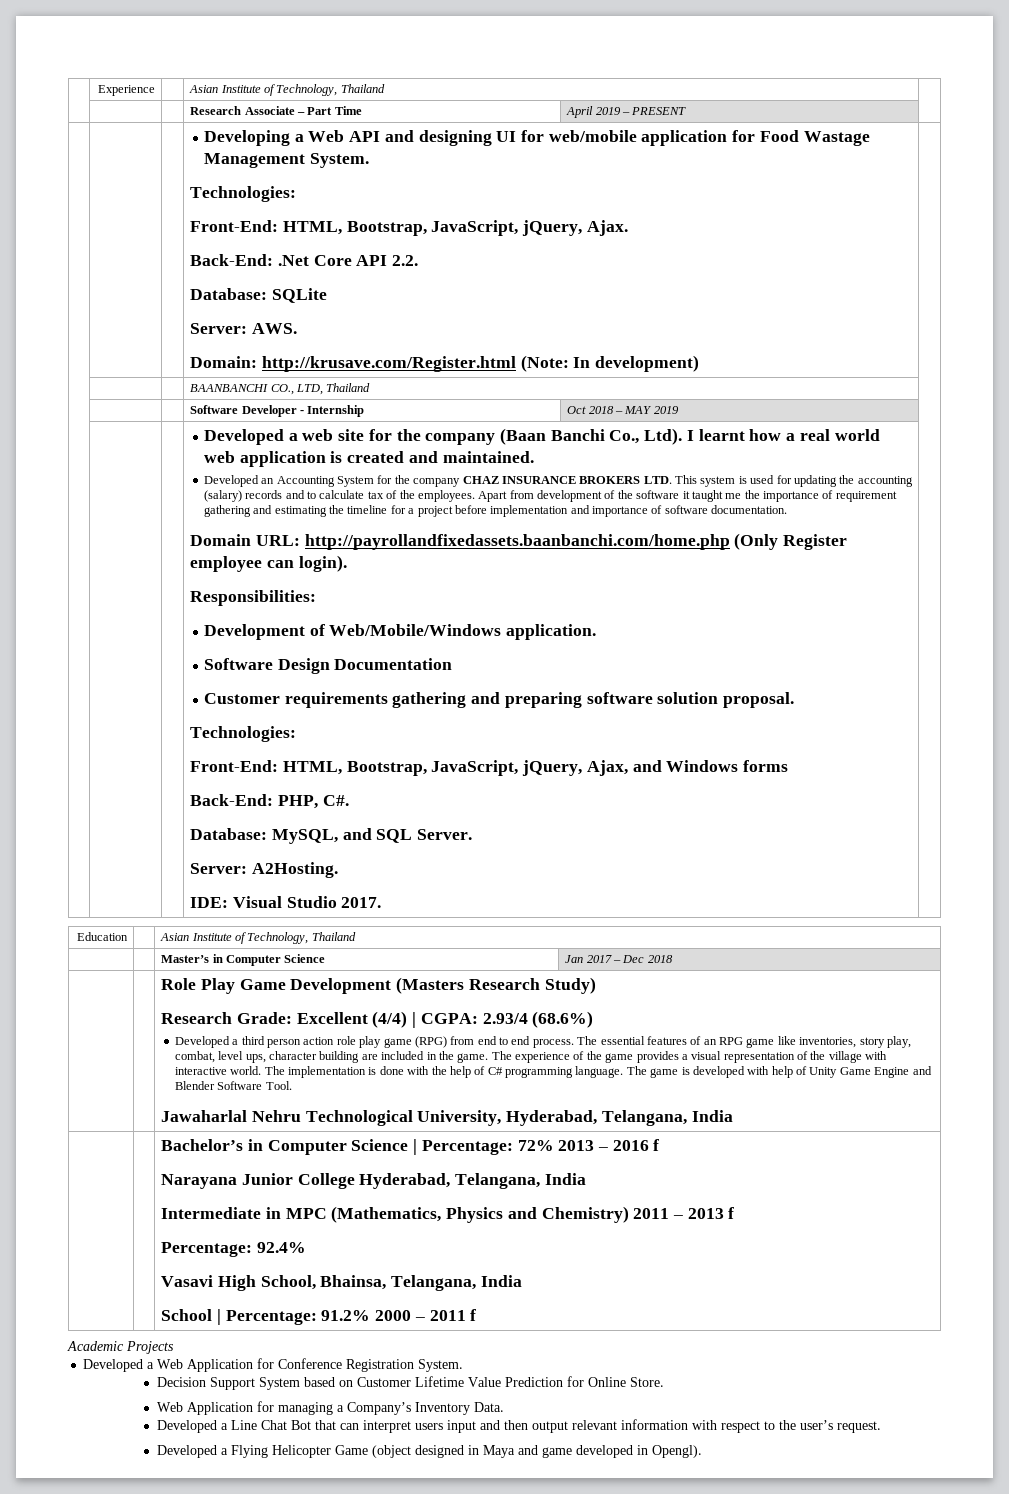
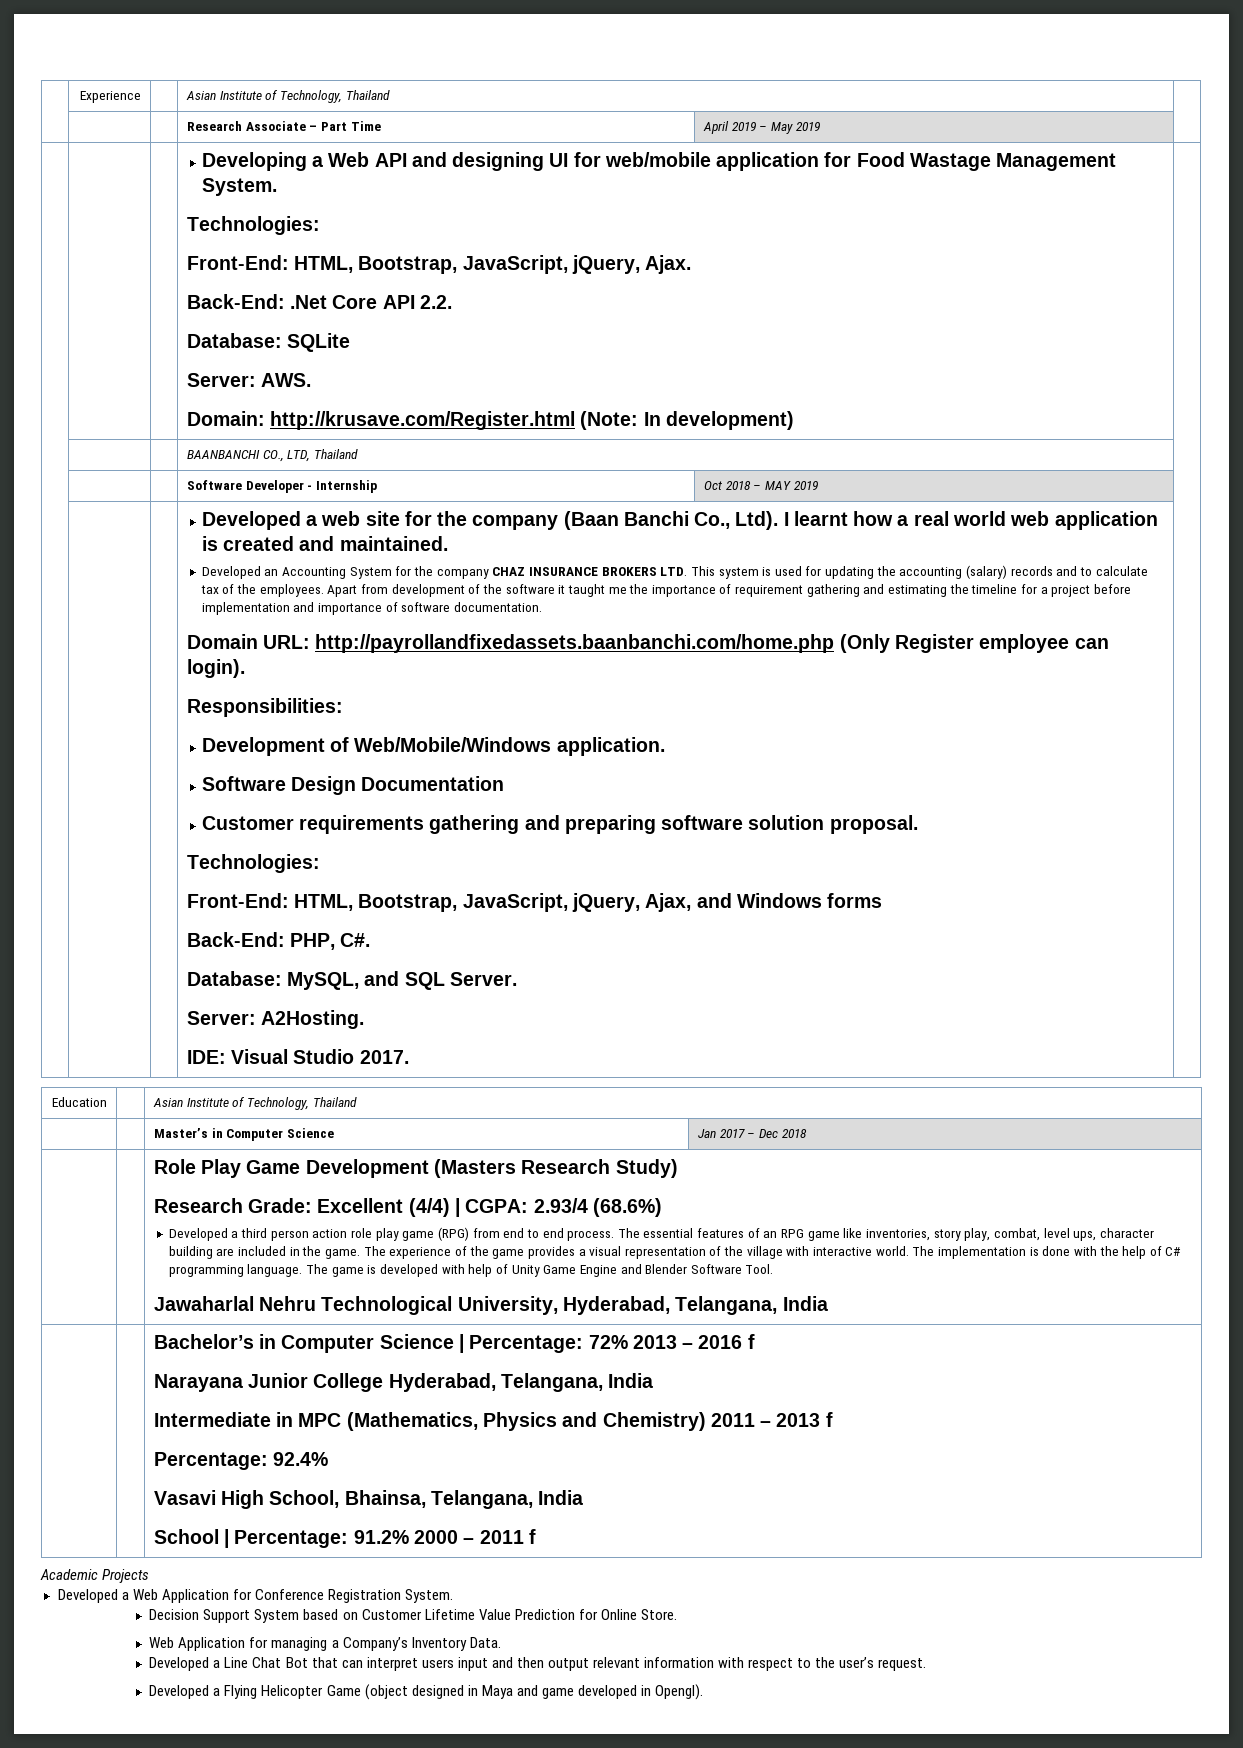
[631,107,687,115] PRESENT -> [770,122,820,134] May 2019

